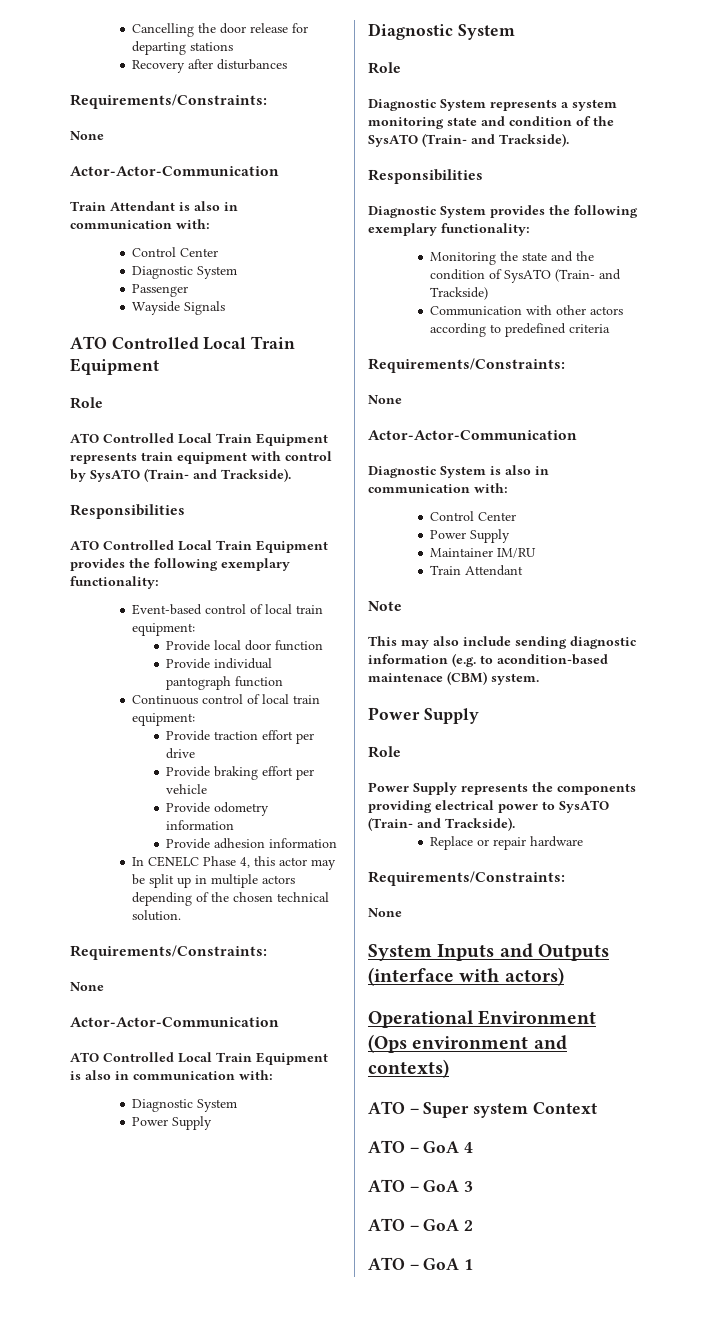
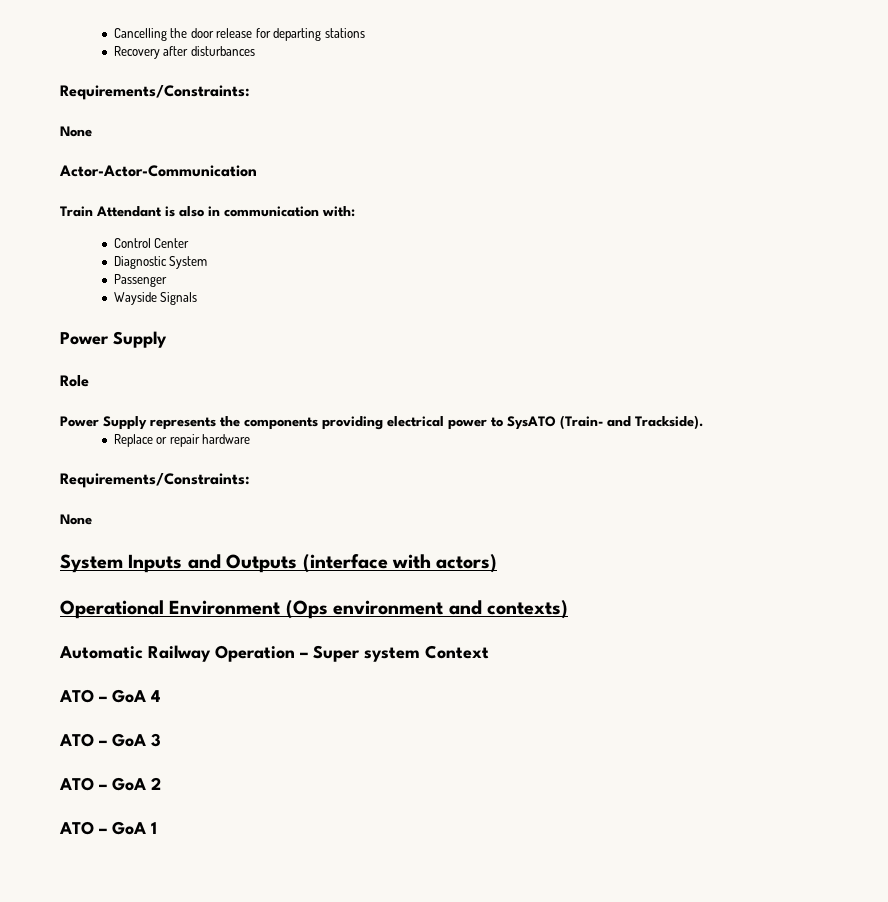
[70,336,296,350] [70,358,159,375] [70,397,103,409] [70,433,328,446] [70,451,332,464] [70,468,291,482] [70,504,185,519] [70,540,328,553] [70,558,290,571] [70,576,159,589] [132,604,324,615] [132,623,196,636] [166,640,324,651] [166,658,273,669] [166,676,284,690] [132,694,321,705] [132,713,196,726] [166,730,315,744] [166,748,196,759] [166,766,315,780] [166,784,208,794] [166,802,270,816] [166,820,235,830] [166,838,338,849] [132,856,337,870] [132,874,296,888] [132,892,330,906] [132,910,182,921] [70,945,267,960] [70,982,104,991] [70,1017,279,1027] [70,1052,328,1065] [70,1070,273,1080] [132,1099,238,1112] [132,1116,213,1130] [368,23,515,40] [368,62,401,74] [368,99,617,111] [368,116,614,129] [368,133,569,147] [368,169,483,184] [368,205,638,218] [368,223,530,236] [430,251,595,265] [430,269,622,283] [430,287,489,300] [430,305,624,316] [430,323,611,337] [368,358,565,373] [368,395,402,404] [368,430,577,440] [368,465,549,478] [368,483,508,493] [430,511,517,521] [430,529,511,543] [430,548,537,558] [430,565,524,576] [368,601,402,611] [368,636,636,649] [368,653,608,667] [368,671,539,685] // ATO Controlled Local Train Equipment // Role // ATO Controlled Local Train Equipment represents train equipment with control by SysATO (Train- and Trackside). // Responsibilities // ATO Controlled Local Train Equipment provides the following exemplary functionality: // Event-based control of local train equipment: // Provide local door function // Provide individual pantograph function // Continuous control of local train equipment: // Provide traction effort per drive // Provide braking effort per vehicle // Provide odometry information // Provide adhesion information // In CENELC Phase 4, this actor may be split up in multiple actors depending of the chosen technical solution. // Requirements/Constraints: // None // Actor-Actor-Communication // ATO Controlled Local Train Equipment is also in communication with: // Diagnostic System // Power Supply // Diagnostic System // Role // Diagnostic System represents a system monitoring state and condition of the SysATO (Train- and Trackside). // Responsibilities // Diagnostic System provides the following exemplary functionality: // Monitoring the state and the condition of SysATO (Train- and Trackside) // Communication with other actors according to predefined criteria // Requirements/Constraints: // None // Actor-Actor-Communication // Diagnostic System is also in communication with: // Control Center // Power Supply // Maintainer IM/RU // Train Attendant // Note // This may also include sending diagnostic information (e.g. to acondition-based maintenace (CBM) system. -> (198, 298) none
[368,1101,405,1114] ATO -> [59,645,295,662] Automatic Railway Operation

